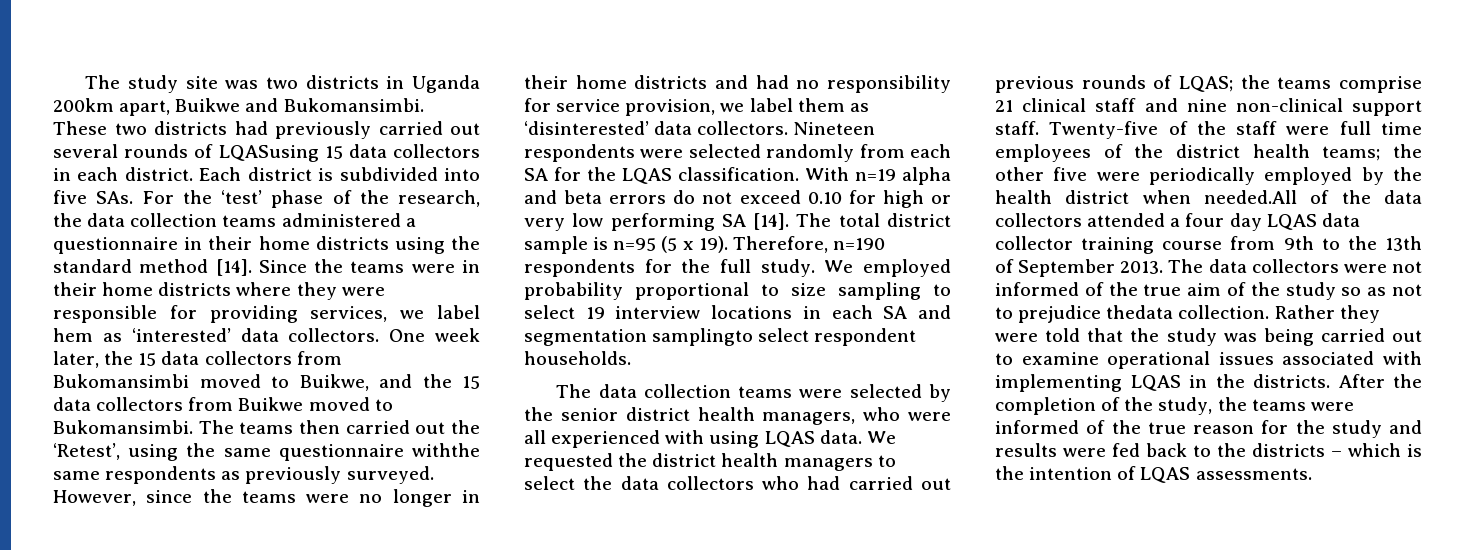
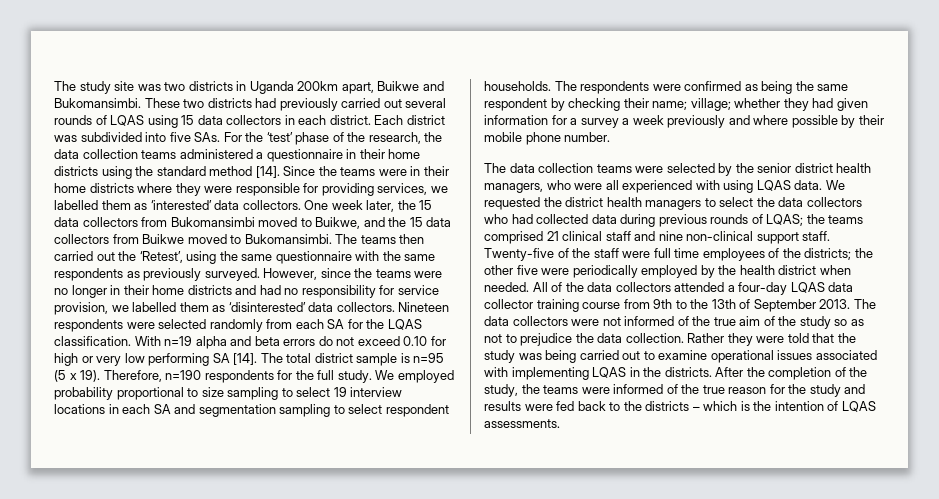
[218,145,319,162] LQASusing -> [110,115,178,128] LQAS using
[318,168,334,181] is -> [54,135,77,142] was
[437,305,481,319] [53,328,93,342] label hem -> [54,200,131,210] labelled them
[412,443,481,457] withthe -> [355,251,401,261] with the
[749,98,793,112] label -> [132,302,177,312] labelled
[652,328,754,346] samplingto -> [279,404,345,417] sampling to
(631, 358) none -> [554,81,849,94] [484,98,868,111] [484,115,884,128] [484,132,611,145] The respondents were confirmed as being the same respondent by checking their name; village; whether they had given information for a survey a week previously and where possible by their mobile phone number.
[848,476,951,490] carried out -> [536,214,656,227] collected data during
[1339,76,1422,93] comprise -> [484,231,543,244] comprised
[1176,144,1381,161] district health teams; -> [804,248,852,260] districts;
[1204,190,1297,204] needed.All -> [484,282,548,292] needed. All
[1185,213,1262,231] four day -> [738,282,788,295] four-day
[1106,305,1174,319] thedata -> [575,333,623,343] the data

